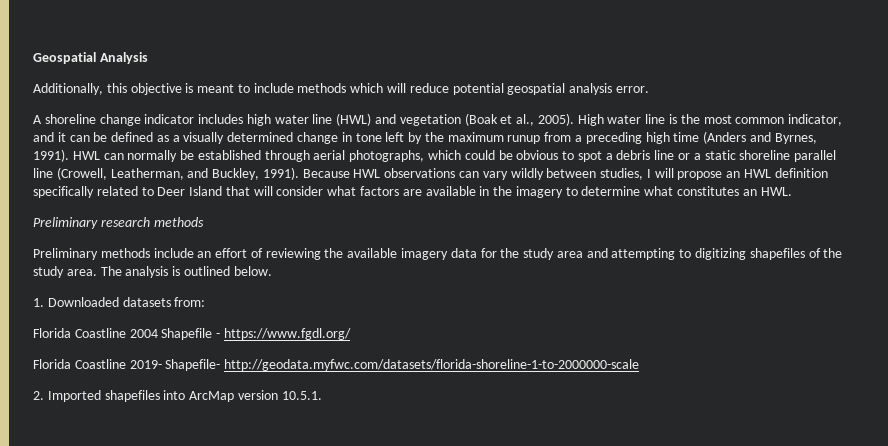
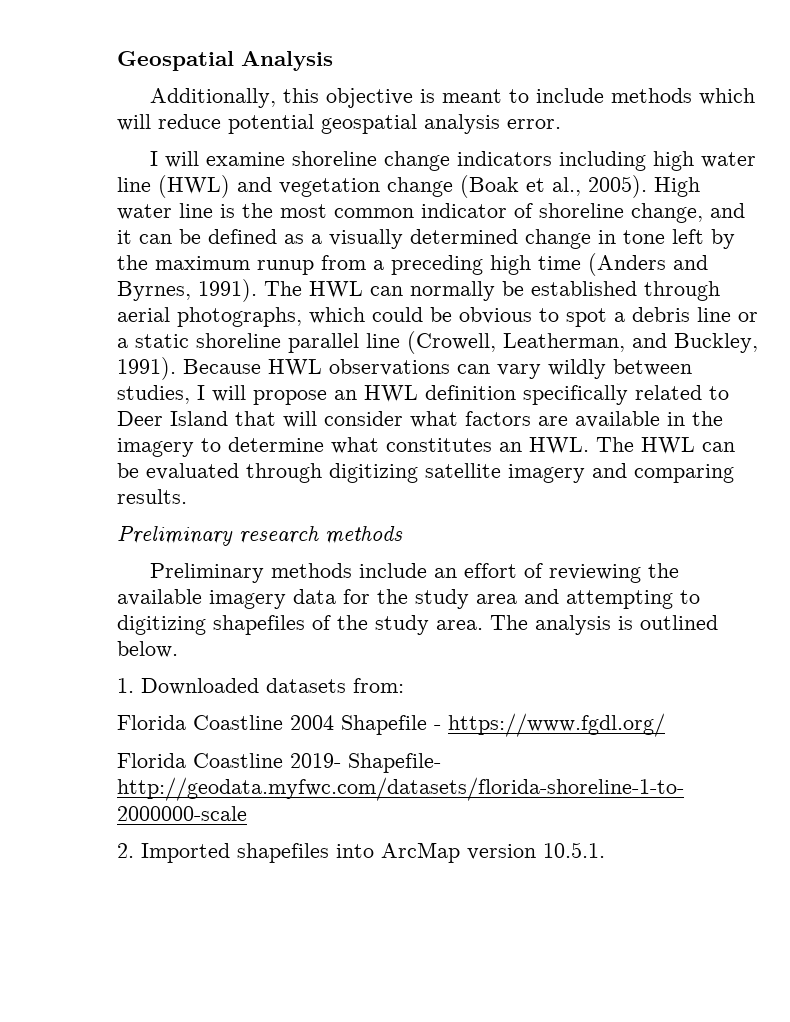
[33,114,244,126] A shoreline change indicator includes -> [149,151,646,171] I will examine shoreline change indicators including
(461, 120) none -> [387,177,453,197] change
[788,114,843,126] indicator, -> [421,203,703,223] indicator of shoreline change,
(69, 155) none -> [264,281,302,296] The
(792, 191) none -> [596,437,735,454] [117,463,734,483] [117,489,187,504] The HWL can be evaluated through digitizing satellite imagery and comparing results.

